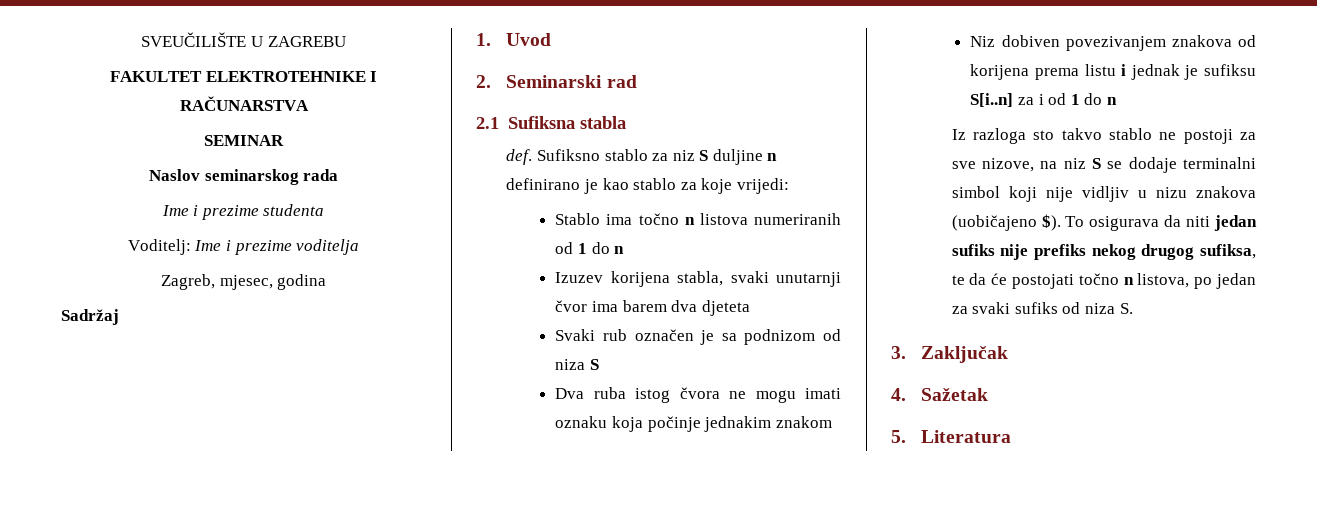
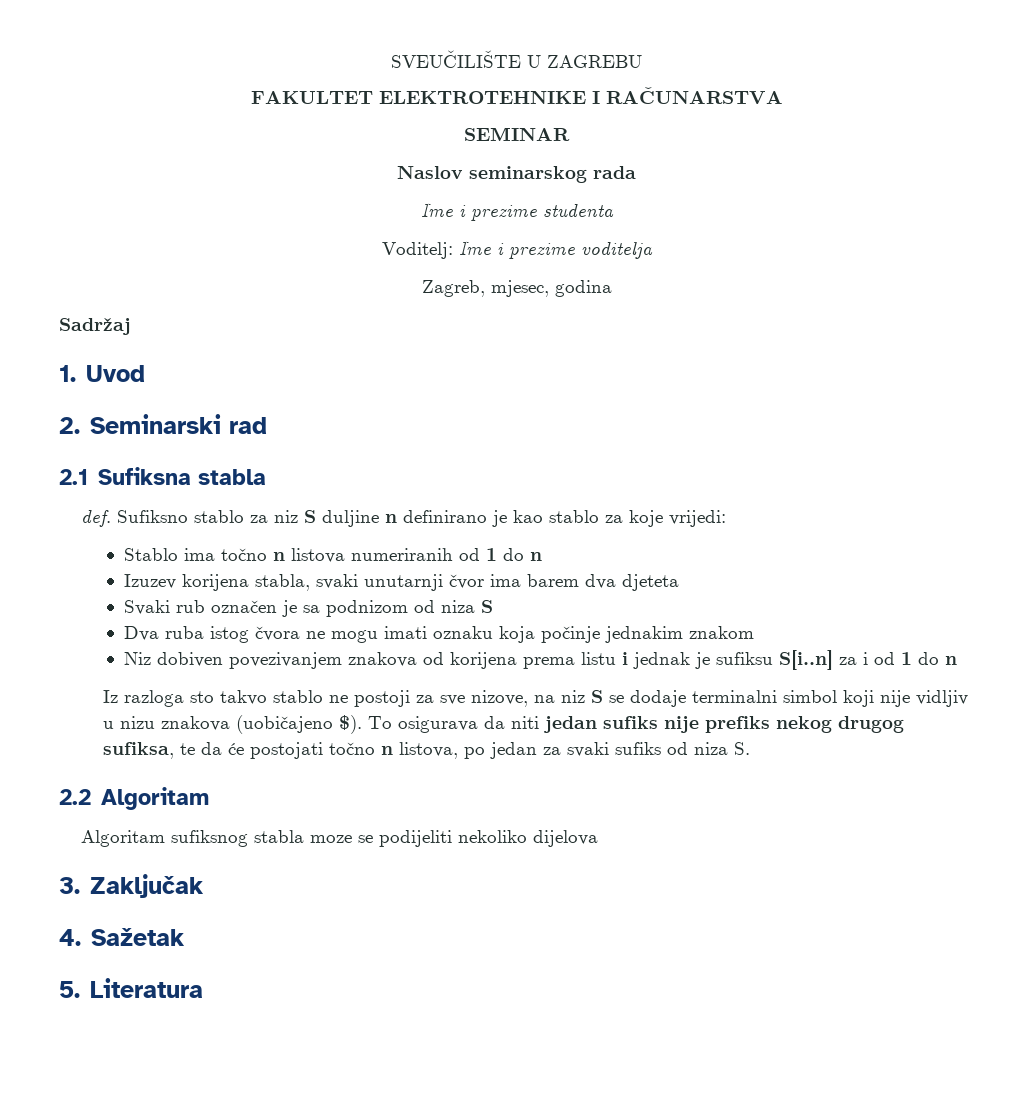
(1133, 308) none -> [59,787,209,810] [80,830,598,847] // 2.2 Algoritam // Algoritam sufiksnog stabla moze se podijeliti nekoliko dijelova

